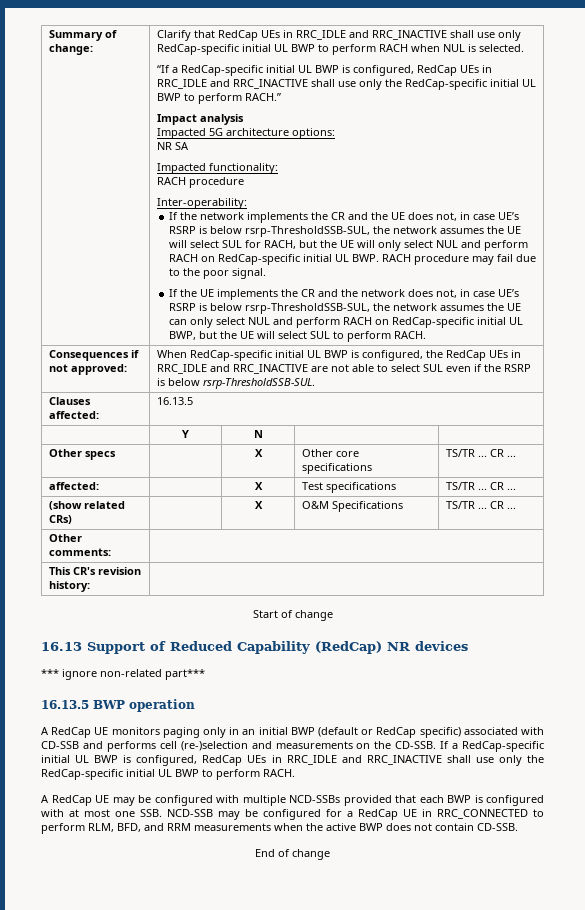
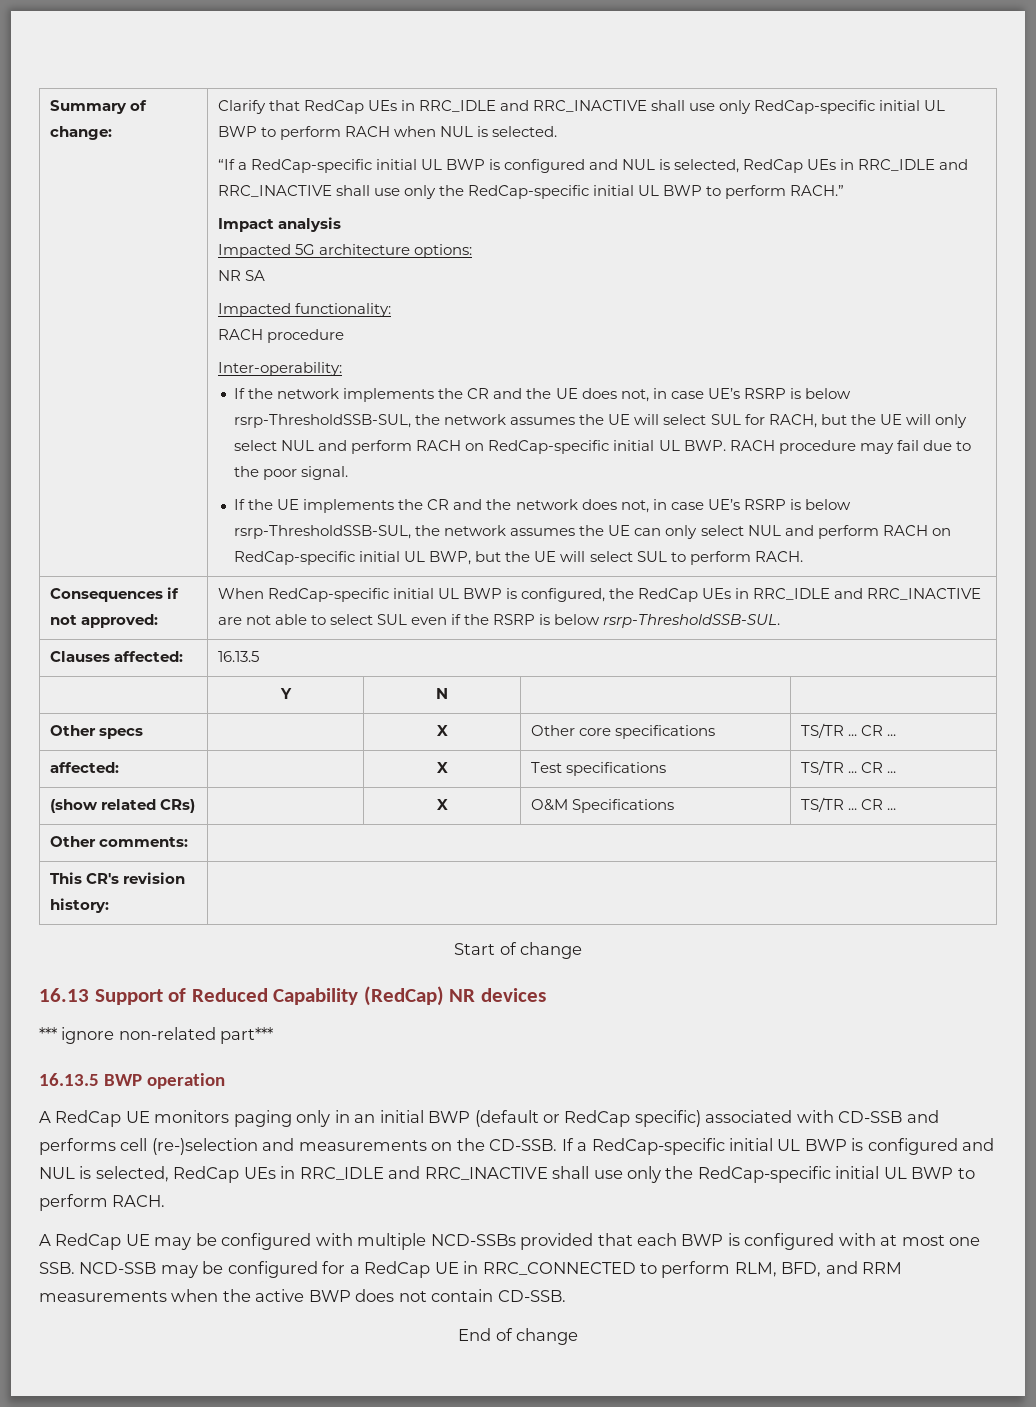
[352,65,414,76] configured, -> [503,159,740,173] configured and NUL is selected,
[136,755,198,766] configured, -> [867,1138,995,1155] [39,1166,169,1182] configured and NUL is selected,

